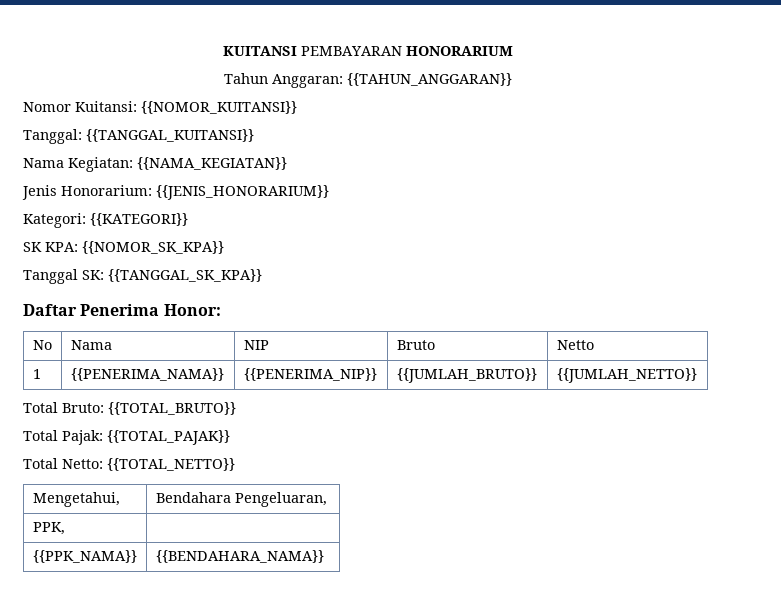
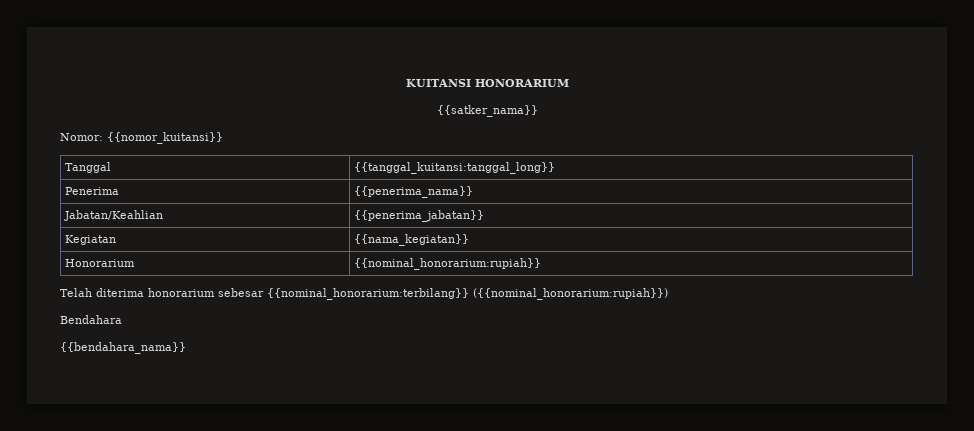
[301,46,402,56] PEMBAYARAN -> (471, 83) none
[224,73,512,88] [23,101,297,114] [23,129,254,144] [23,157,287,172] [22,185,329,200] [23,213,188,228] [23,241,224,254] [23,269,262,284] [23,304,221,316] [32,340,52,350] [70,340,112,350] [243,340,269,350] [396,340,435,350] [556,340,594,350] [32,369,41,379] [70,368,224,381] [243,368,377,381] [396,368,537,383] [556,368,697,383] [23,402,236,415] [23,430,230,445] [23,458,235,471] [32,492,120,507] [155,492,327,507] [32,522,65,535] [32,550,137,563] [155,550,324,563] Tahun Anggaran: {{TAHUN_ANGGARAN}} // Nomor Kuitansi: {{NOMOR_KUITANSI}} // Tanggal: {{TANGGAL_KUITANSI}} // Nama Kegiatan: {{NAMA_KEGIATAN}} // Jenis Honorarium: {{JENIS_HONORARIUM}} // Kategori: {{KATEGORI}} // SK KPA: {{NOMOR_SK_KPA}} // Tanggal SK: {{TANGGAL_SK_KPA}} // Daftar Penerima Honor: // No | Nama | NIP | Bruto | Netto // 1 | {{PENERIMA_NAMA}} | {{PENERIMA_NIP}} | {{JUMLAH_BRUTO}} | {{JUMLAH_NETTO}} // Total Bruto: {{TOTAL_BRUTO}} // Total Pajak: {{TOTAL_PAJAK}} // Total Netto: {{TOTAL_NETTO}} // Mengetahui, | Bendahara Pengeluaran, // PPK, | // {{PPK_NAMA}} | {{BENDAHARA_NAMA}} -> [436,105,538,117] [60,132,223,144] [64,162,111,173] [353,162,555,174] [64,187,119,195] [353,186,473,198] [63,210,163,221] [353,210,484,222] [64,235,116,245] [353,234,469,246] [64,259,135,267] [353,258,541,270] [60,288,668,300] [60,315,122,324] [60,342,186,354] {{satker_nama}} // Nomor: {{nomor_kuitansi}} // Tanggal | {{tanggal_kuitansi:tanggal_long}} // Penerima | {{penerima_nama}} // Jabatan/Keahlian | {{penerima_jabatan}} // Kegiatan | {{nama_kegiatan}} // Honorarium | {{nominal_honorarium:rupiah}} // Telah diterima honorarium sebesar {{nominal_honorarium:terbilang}} ({{nominal_honorarium:rupiah}}) // Bendahara // {{bendahara_nama}}

